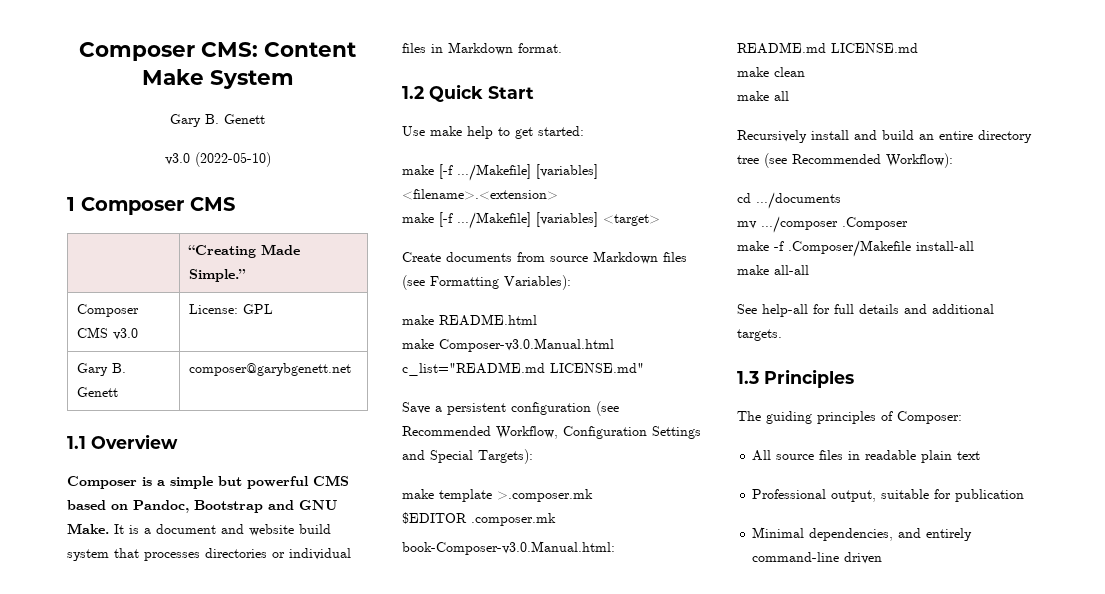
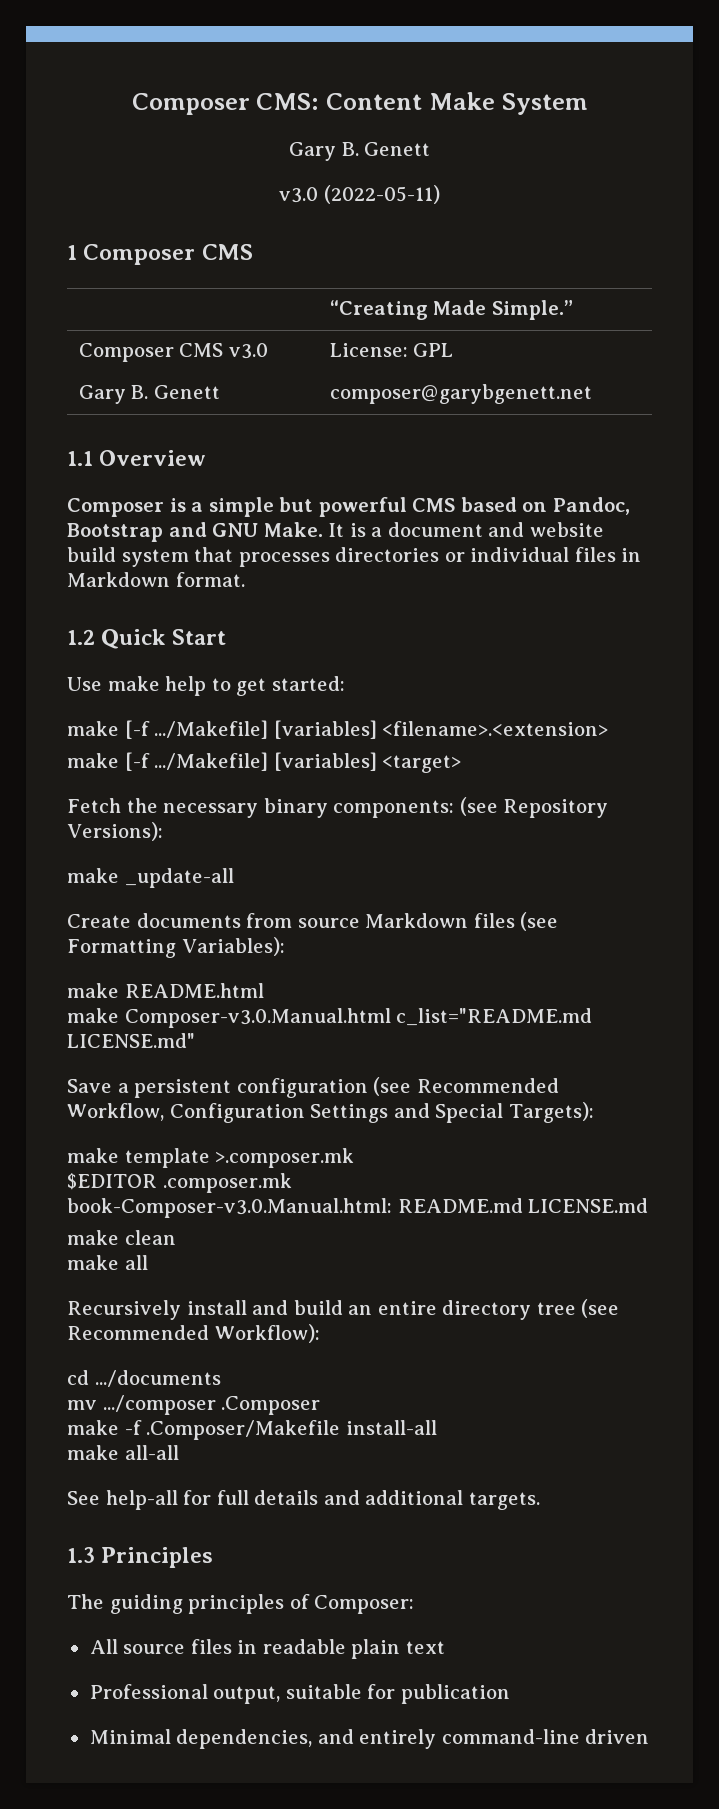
[194,152,271,167] (2022-05-10) -> [323,185,440,204] (2022-05-11)
(660, 220) none -> [67,797,609,818] [67,822,163,841] [67,868,234,888] // Fetch the necessary binary components: (see Repository Versions): // make _update-all

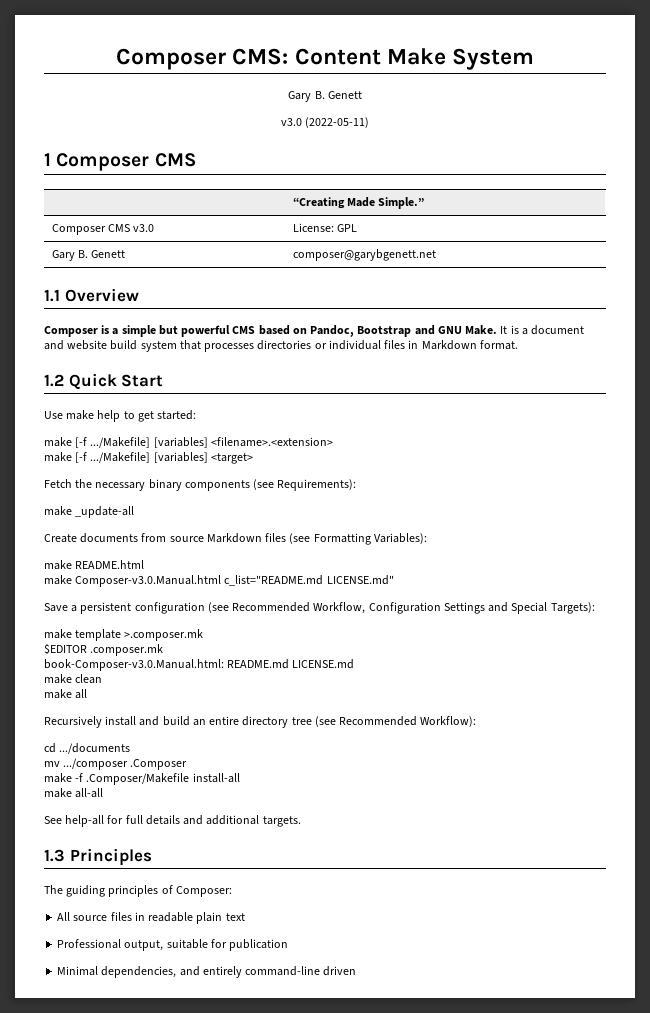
[333,797,609,818] [67,822,163,841] components: (see Repository Versions): -> [184,479,357,491] components (see Requirements):

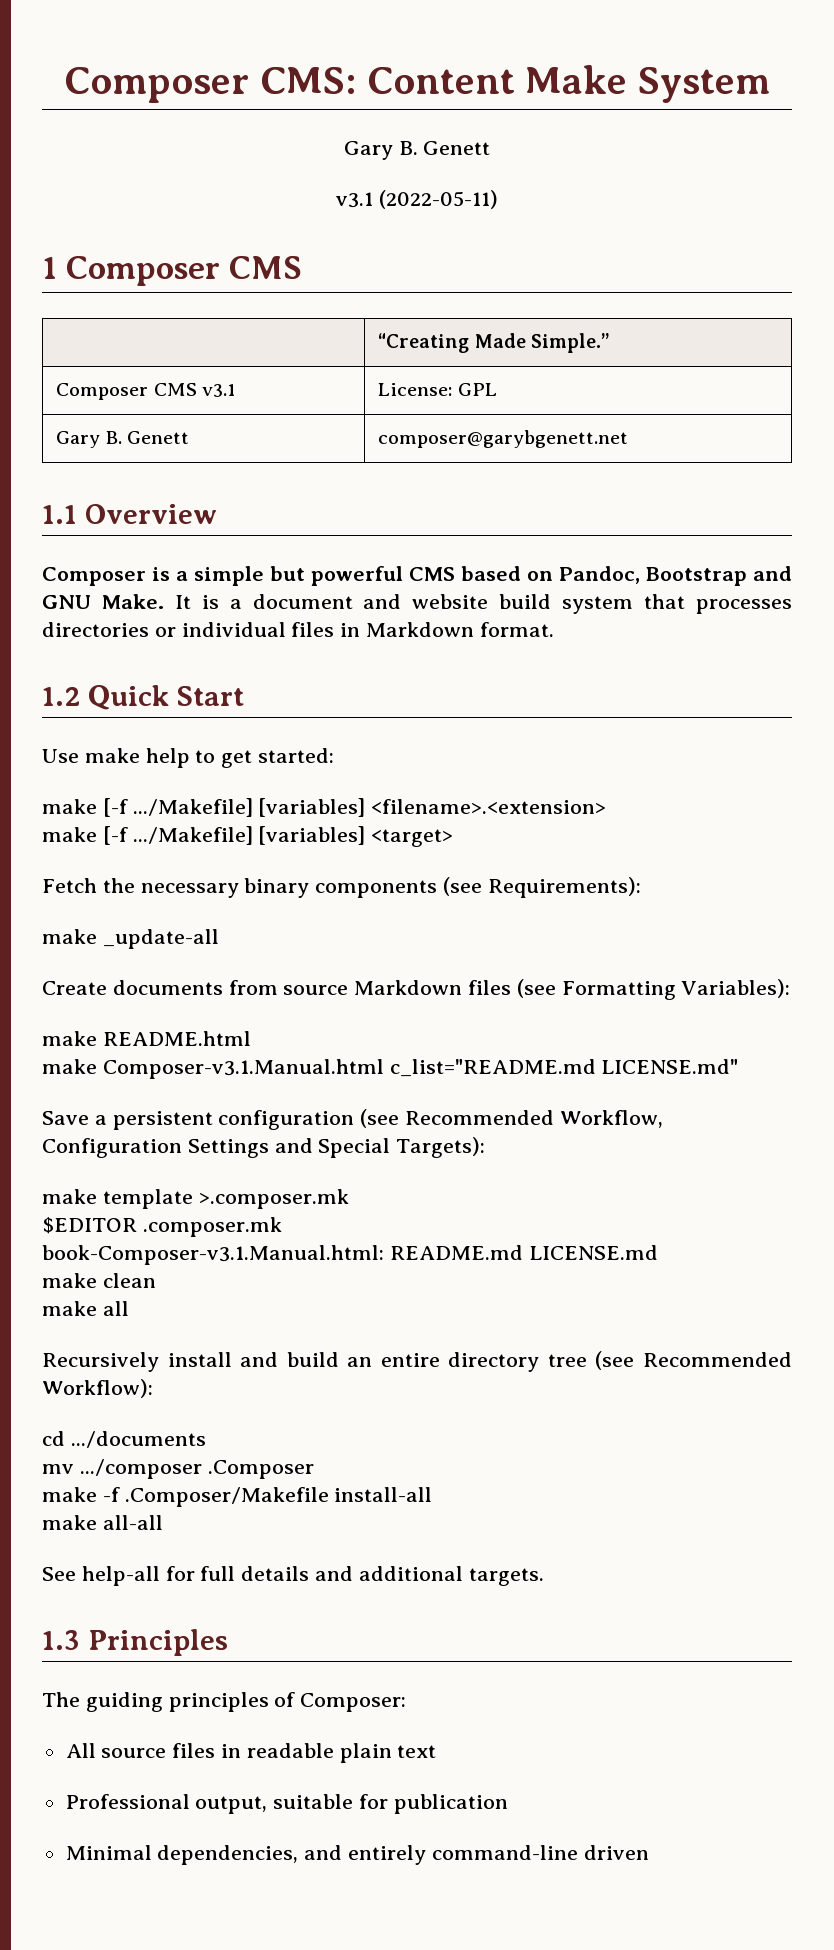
[280,118,302,126] v3.0 -> [336,192,374,208] v3.1
[133,224,155,232] v3.0 -> [201,384,235,397] v3.1
[75,575,222,587] Composer-v3.0.Manual.html -> [102,1059,384,1079] Composer-v3.1.Manual.html
[44,659,224,671] book-Composer-v3.0.Manual.html: -> [42,1245,384,1265] book-Composer-v3.1.Manual.html:

